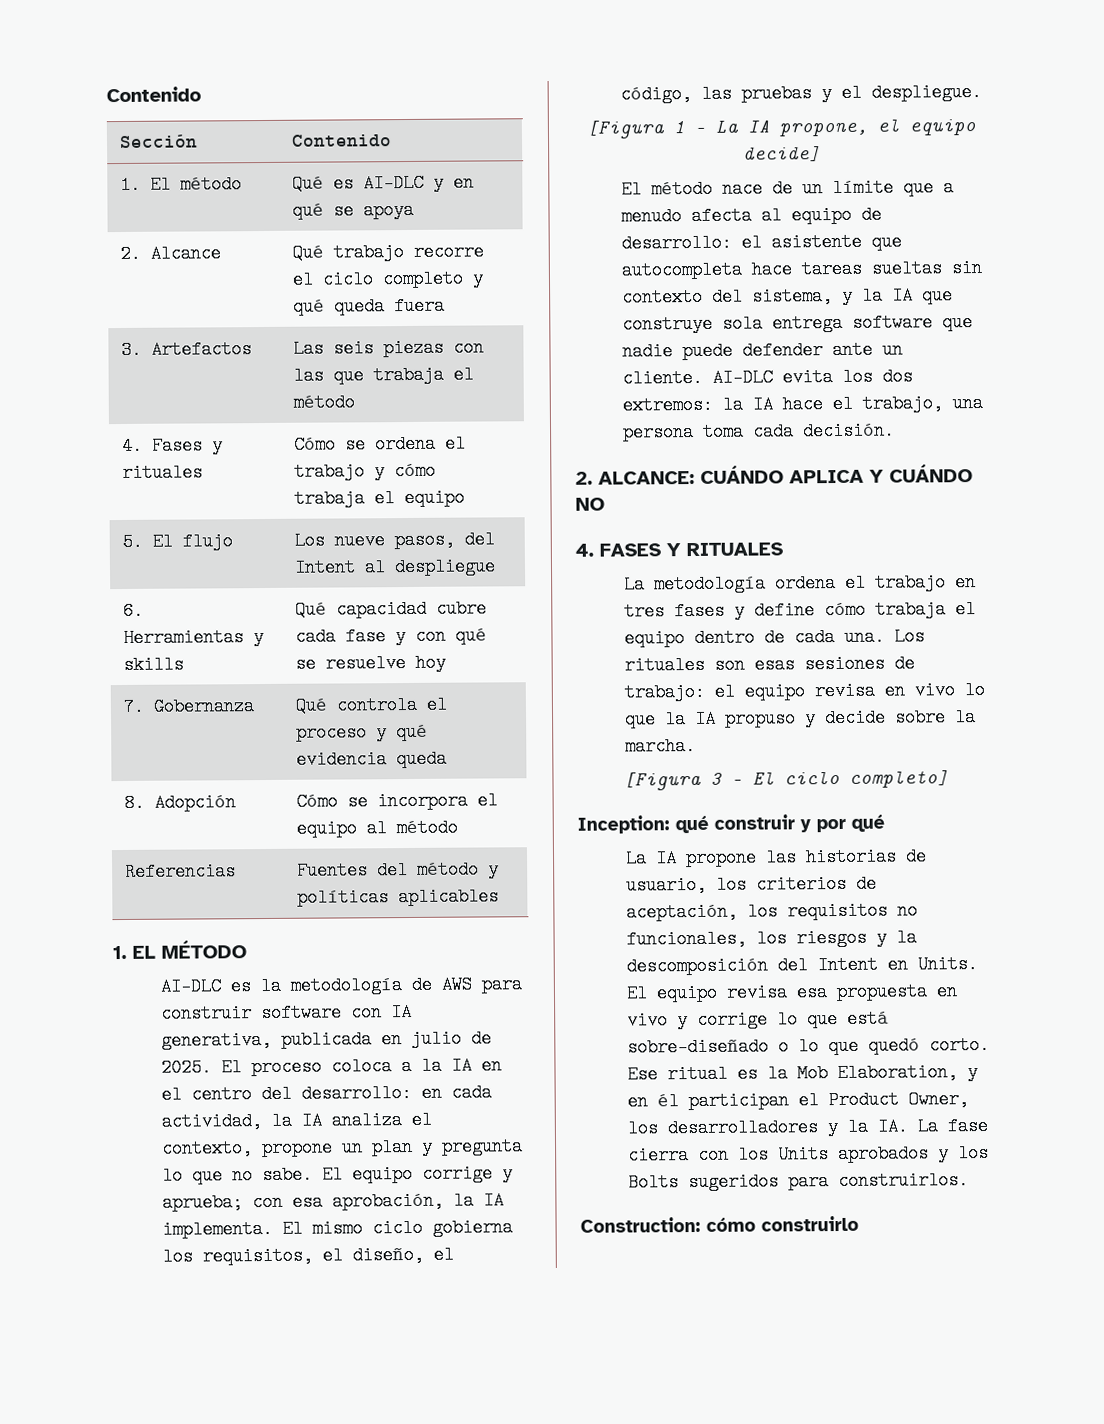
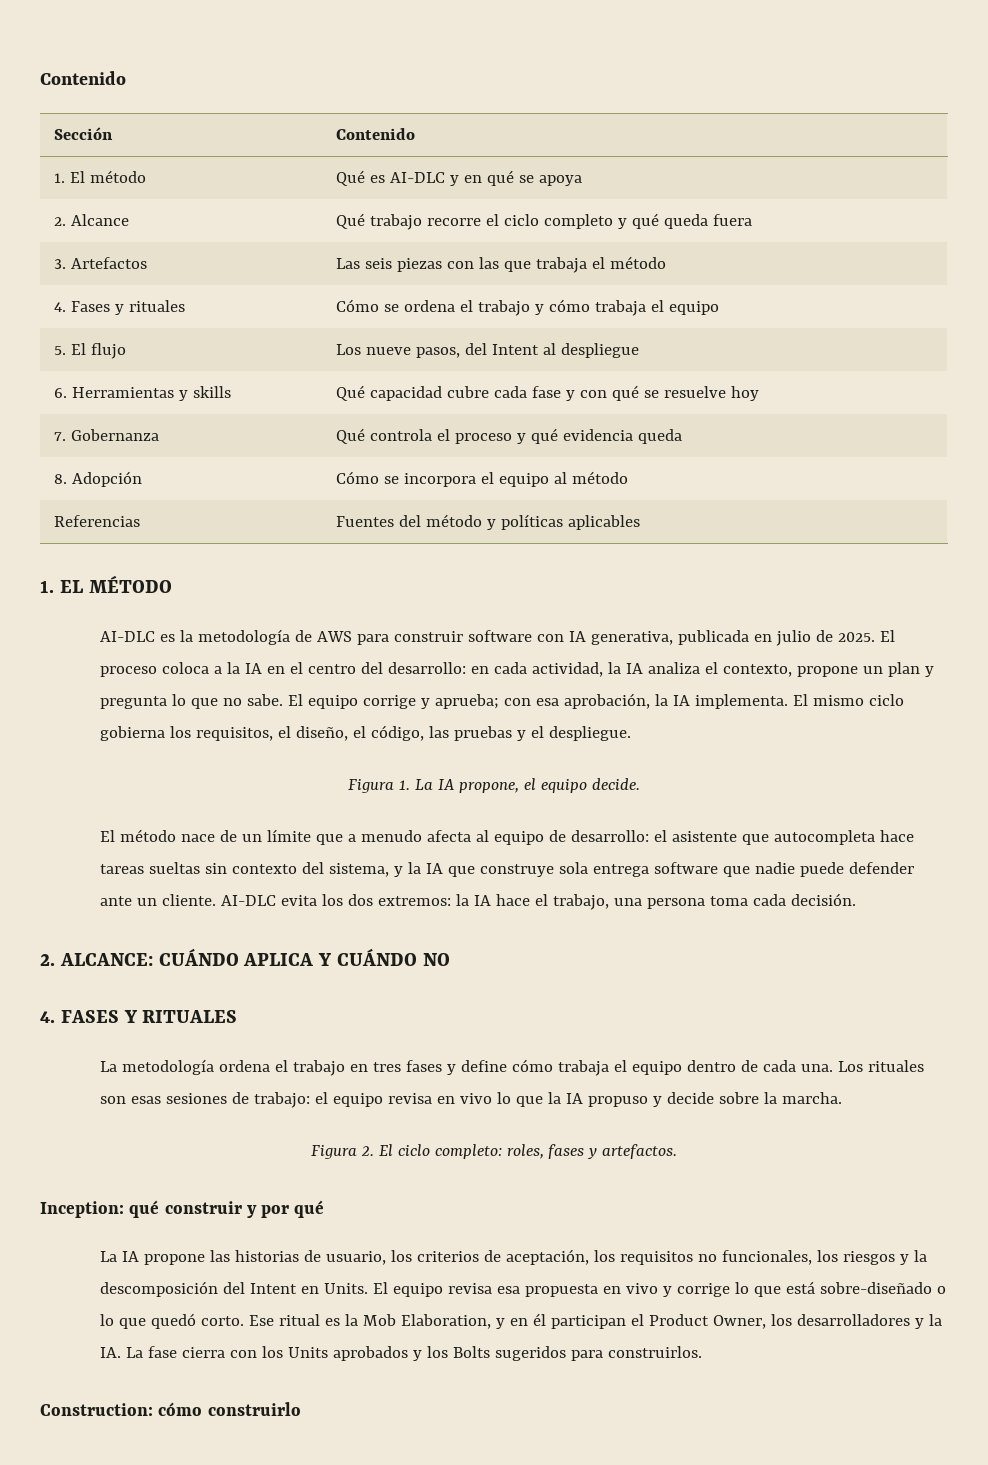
[585,119,706,139] [Figura 1 — -> [348,779,411,793] Figura 1.
[742,146,821,162] decide] -> [591,778,640,790] decide.
[622,769,949,791] [Figura 3 — El ciclo completo] -> [310,1144,678,1159] Figura 2. El ciclo completo: roles, fases y artefactos.

